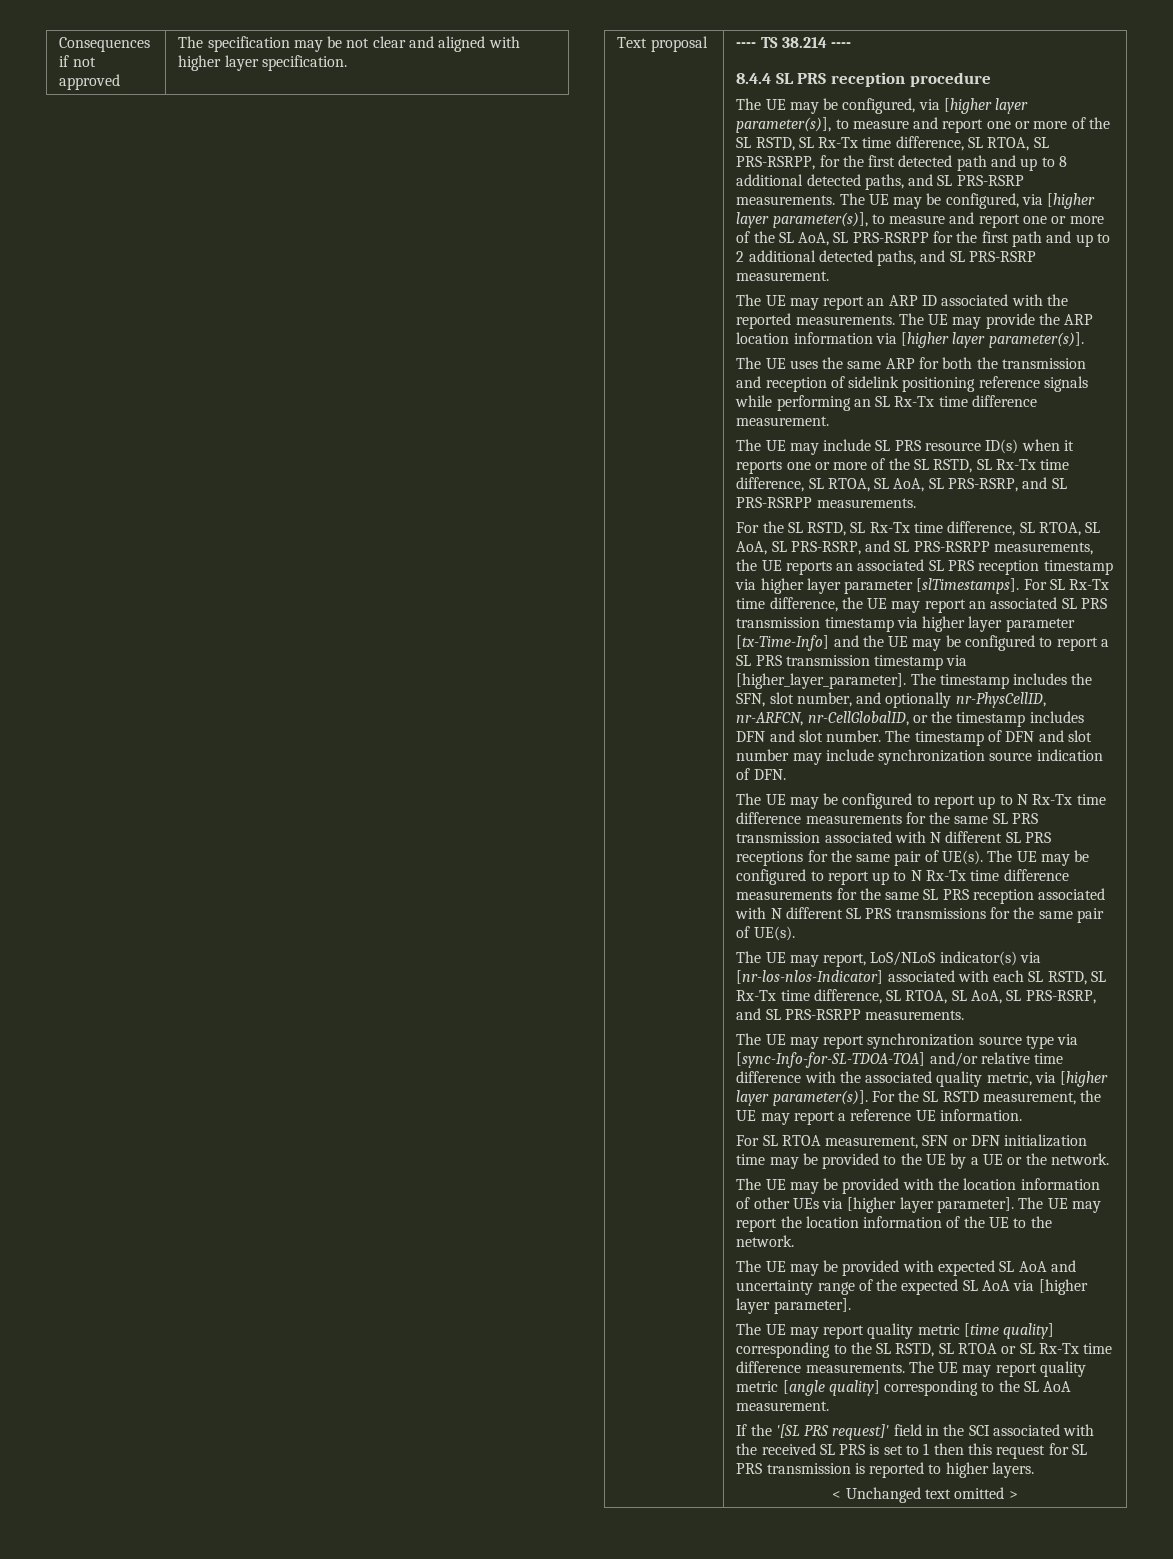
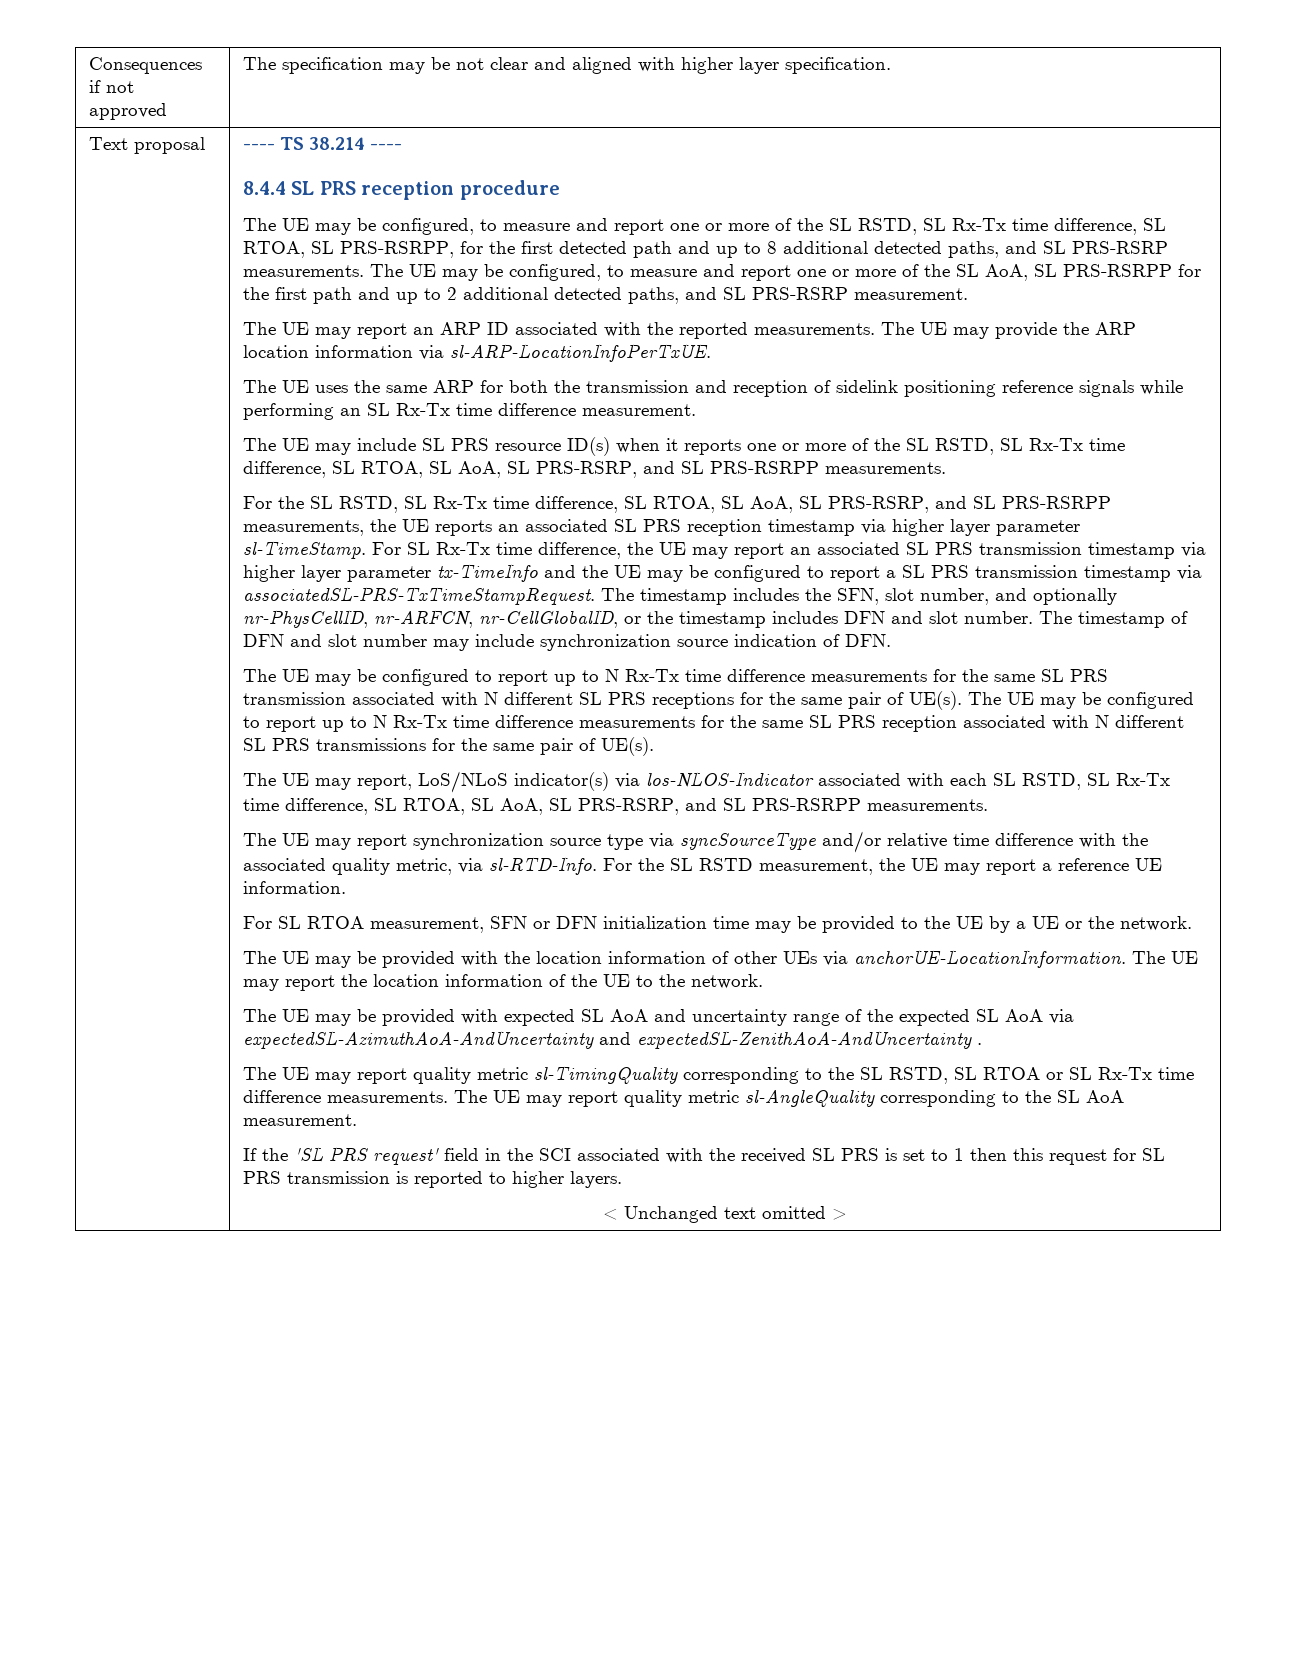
[918,98,1029,114] [736,117,832,133] via [higher layer parameter(s)], -> (475, 226) none
[1022,193,1096,209] [736,212,868,228] via [higher layer parameter(s)], -> (602, 272) none
[901,332,1084,348] [higher layer parameter(s)]. -> [450,344,712,362] sl-ARP-LocationInfoPerTxUE.
[916,578,1020,594] [slTimestamps]. -> [243,541,367,559] sl-TimeStamp.
[736,635,830,651] [tx-Time-Info] -> [437,564,539,582] tx-TimeInfo
[736,673,907,689] [higher_layer_parameter]. -> [243,587,596,605] associatedSL-PRS-TxTimeStampRequest.
[736,970,884,984] [nr-los-nlos-Indicator] -> [646,772,815,788] los-NLOS-Indicator
[736,1052,926,1068] [sync-Info-for-SL-TDOA-TOA] -> [680,832,817,850] syncSourceType
[1060,1071,1109,1087] [736,1090,868,1106] [higher layer parameter(s)]. -> [489,857,598,875] sl-RTD-Info.
[847,1197,1015,1213] [higher layer parameter]. -> [854,950,1127,968] anchorUE-LocationInformation.
[1038,1279,1088,1295] [736,1298,851,1314] [736,1323,1055,1339] [higher layer parameter]. // The UE may report quality metric [time quality] -> [243,1031,983,1049] [243,1066,679,1084] expectedSL-AzimuthAoA-AndUncertainty and expectedSL-ZenithAoA-AndUncertainty . // The UE may report quality metric sl-TimingQuality
[782,1380,880,1396] [angle quality] -> [745,1089,876,1107] sl-AngleQuality
[775,1424,890,1440] '[SL PRS request]' -> [294,1147,440,1165] 'SL PRS request'

